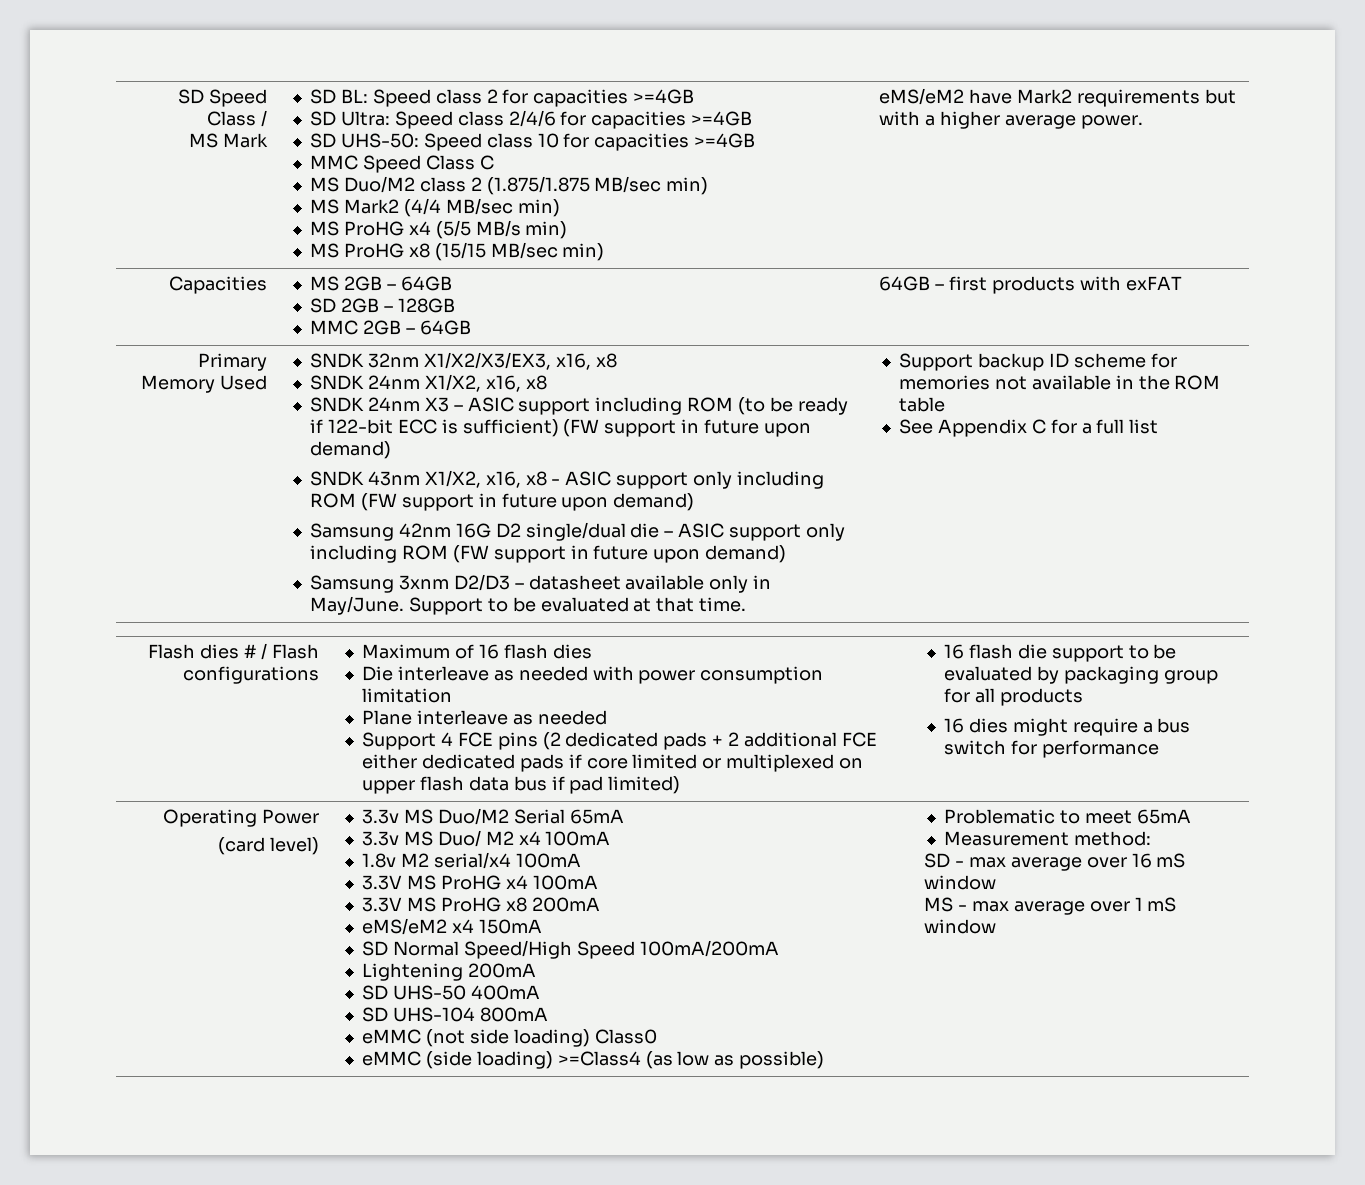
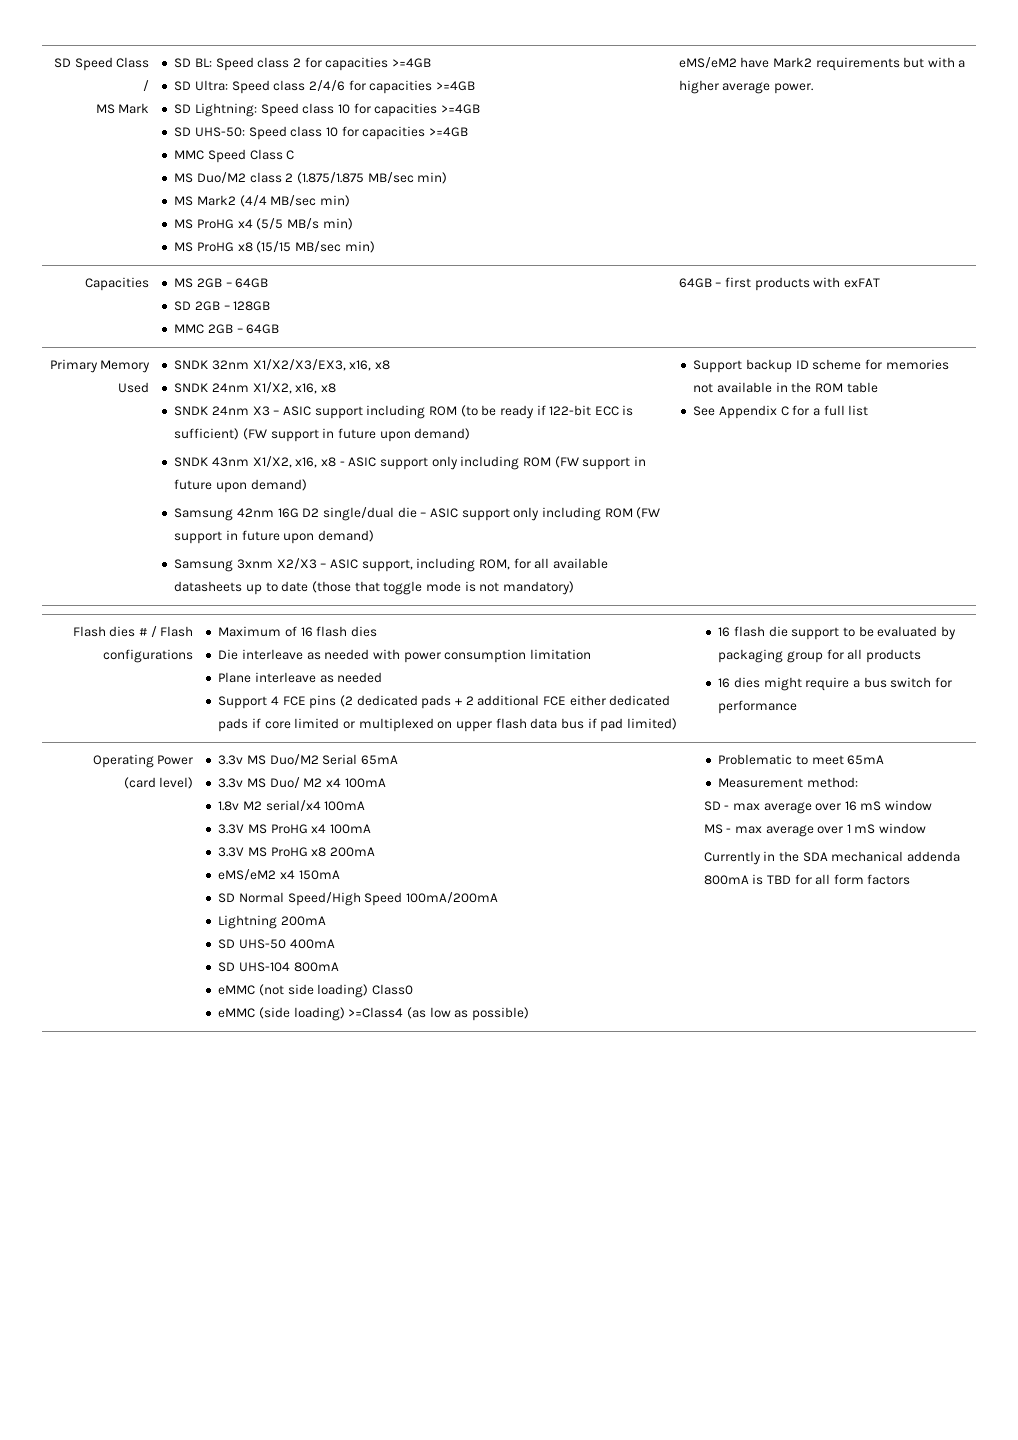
(753, 118) none -> [174,103,480,117] // SD Lightning: Speed class 10 for capacities >=4GB
[453,574,772,593] [310,596,747,615] D2/D3 – datasheet available only in May/June. Support to be evaluated at that time. -> [276,558,608,572] [174,581,574,595] X2/X3 – ASIC support, including ROM, for all available datasheets up to date (those that toggle mode is not mandatory)
[362,963,464,981] Lightening -> [218,915,278,929] Lightning
(997, 926) none -> [703,851,960,865] [703,874,911,885] // Currently in the SDA mechanical addenda 800mA is TBD for all form factors

